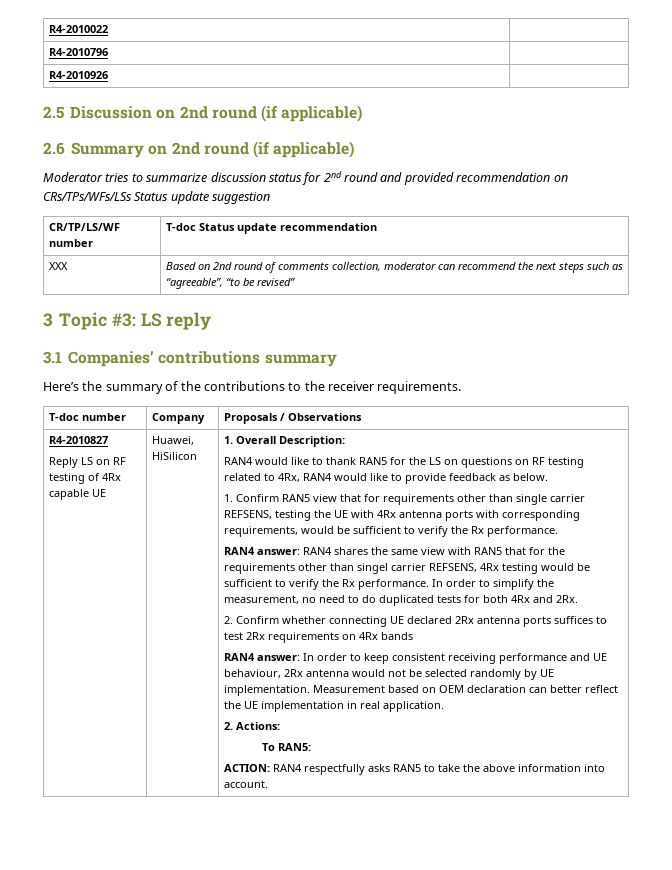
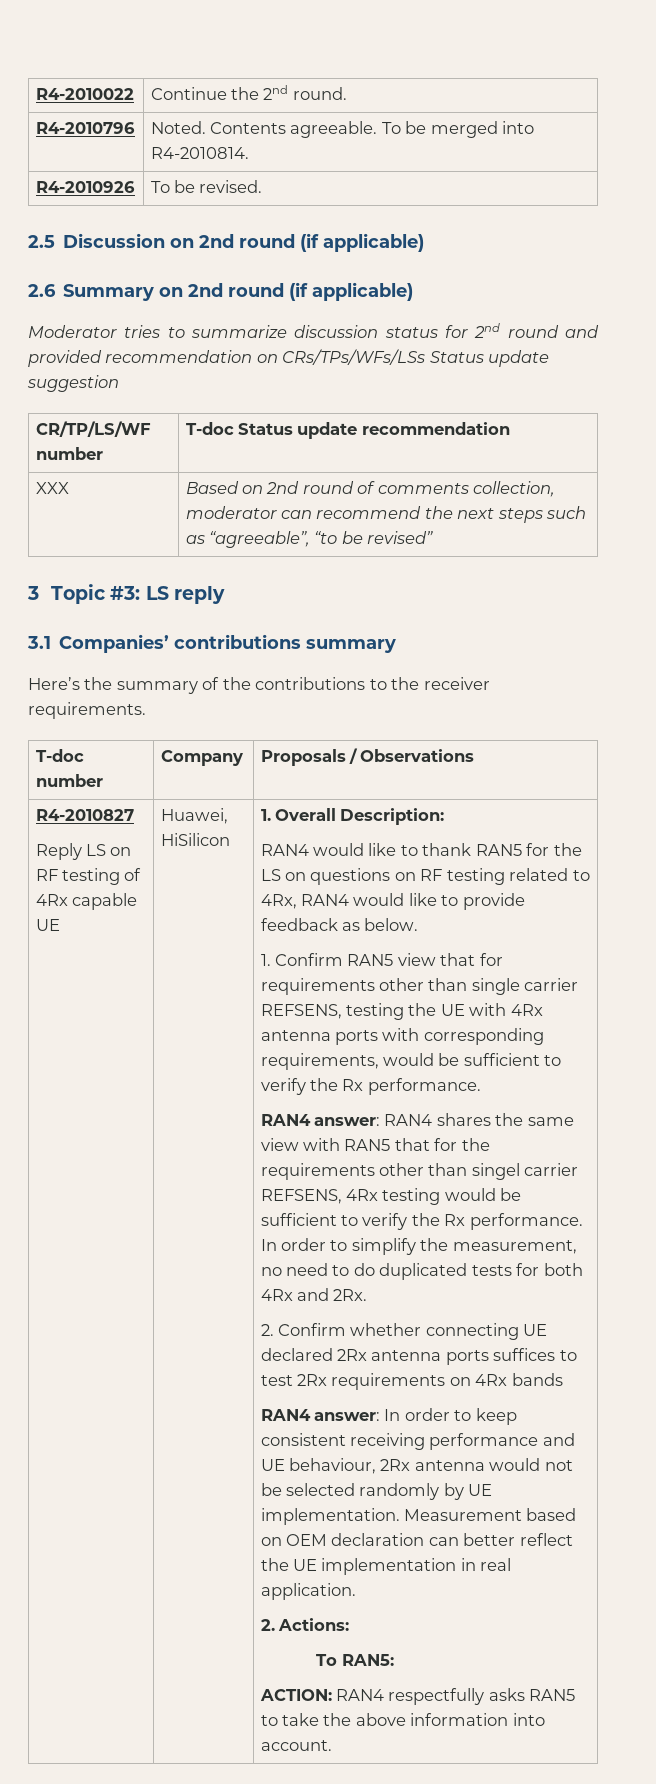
[48,48,108,56] [48,71,108,79] // R4-2010796 | // R4-2010926 | -> [150,85,347,100] [35,122,135,134] [150,121,535,138] [150,147,249,159] [35,181,135,193] [150,180,263,193] Continue the 2nd round. // R4-2010796 | Noted. Contents agreeable. To be merged into R4-2010814. // R4-2010926 | To be revised.

